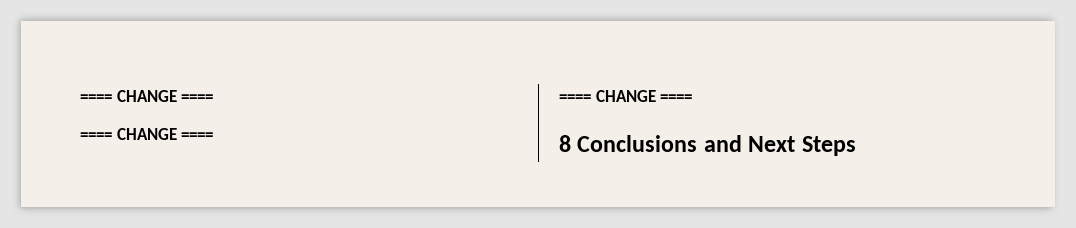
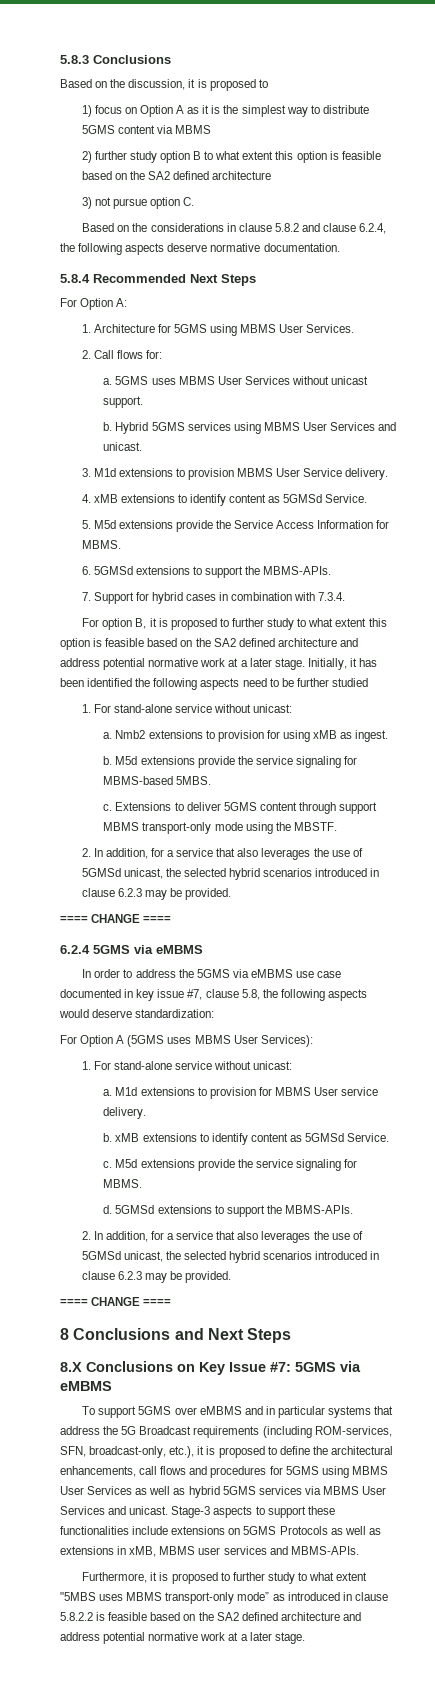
[80,90,214,102] [80,128,214,140] ==== CHANGE ==== // ==== CHANGE ==== -> [60,55,171,64] [60,79,268,91] [81,105,369,117] [81,125,211,134] [81,151,381,163] [81,171,272,180] [81,197,195,209] [82,223,387,234] [60,243,340,255] [60,274,256,286] [60,298,128,310] [81,324,355,336] [81,350,162,359] [103,376,369,385] [103,396,144,408] [103,422,397,434] [103,442,143,451] [81,468,389,480] [81,494,368,506] [81,520,390,532] [81,540,121,549] [81,566,332,578] [81,592,346,604] [82,618,387,630] [60,638,358,650] [60,658,378,670] [60,678,368,690] [81,704,293,713] [103,730,389,742] [103,756,358,768] [103,776,212,785] [103,802,378,814] [103,822,337,834] [81,848,363,860] [81,868,380,880] [81,888,232,900] [60,914,172,923] [60,945,203,954] [82,969,342,978] [60,989,367,1001] [59,1009,215,1018] [60,1035,313,1047] [81,1061,293,1070] [103,1087,379,1099] [103,1107,147,1119] [103,1133,390,1145] [103,1159,358,1171] [103,1179,143,1188] [103,1205,353,1217] [81,1231,363,1243] [81,1251,380,1263] [81,1271,232,1283] 5.8.3 Conclusions // Based on the discussion, it is proposed to // 1) focus on Option A as it is the simplest way to distribute 5GMS content via MBMS // 2) further study option B to what extent this option is feasible based on the SA2 defined architecture // 3) not pursue option C. // Based on the considerations in clause 5.8.2 and clause 6.2.4, the following aspects deserve normative documentation. // 5.8.4 Recommended Next Steps // For Option A: // 1. Architecture for 5GMS using MBMS User Services. // 2. Call flows for: // a. 5GMS uses MBMS User Services without unicast support. // b. Hybrid 5GMS services using MBMS User Services and unicast. // 3. M1d extensions to provision MBMS User Service delivery. // 4. xMB extensions to identify content as 5GMSd Service. // 5. M5d extensions provide the Service Access Information for MBMS. // 6. 5GMSd extensions to support the MBMS-APIs. // 7. Support for hybrid cases in combination with 7.3.4. // For option B, it is proposed to further study to what extent this option is feasible based on the SA2 defined architecture and address potential normative work at a later stage. Initially, it has been identified the following aspects need to be further studied // 1. For stand-alone service without unicast: // a. Nmb2 extensions to provision for using xMB as ingest. // b. M5d extensions provide the service signaling for MBMS-based 5MBS. // c. Extensions to deliver 5GMS content through support MBMS transport-only mode using the MBSTF. // 2. In addition, for a service that also leverages the use of 5GMSd unicast, the selected hybrid scenarios introduced in clause 6.2.3 may be provided. // ==== CHANGE ==== // 6.2.4 5GMS via eMBMS // In order to address the 5GMS via eMBMS use case documented in key issue #7, clause 5.8, the following aspects would deserve standardization: // For Option A (5GMS uses MBMS User Services): // 1. For stand-alone service without unicast: // a. M1d extensions to provision for MBMS User service delivery. // b. xMB extensions to identify content as 5GMSd Service. // c. M5d extensions provide the service signaling for MBMS. // d. 5GMSd extensions to support the MBMS-APIs. // 2. In addition, for a service that also leverages the use of 5GMSd unicast, the selected hybrid scenarios introduced in clause 6.2.3 may be provided.
(856, 146) none -> [60,1361,361,1375] [60,1381,112,1391] [82,1406,394,1418] [60,1426,392,1438] [60,1446,393,1458] [60,1466,388,1478] [60,1486,387,1498] [60,1506,335,1518] [60,1526,381,1535] [60,1546,359,1557] [82,1572,368,1584] [60,1592,388,1604] [60,1612,361,1621] [60,1632,305,1644] // 8.X Conclusions on Key Issue #7: 5GMS via eMBMS // To support 5GMS over eMBMS and in particular systems that address the 5G Broadcast requirements (including ROM-services, SFN, broadcast-only, etc.), it is proposed to define the architectural enhancements, call flows and procedures for 5GMS using MBMS User Services as well as hybrid 5GMS services via MBMS User Services and unicast. Stage-3 aspects to support these functionalities include extensions on 5GMS Protocols as well as extensions in xMB, MBMS user services and MBMS-APIs. // Furthermore, it is proposed to further study to what extent "5MBS uses MBMS transport-only mode” as introduced in clause 5.8.2.2 is feasible based on the SA2 defined architecture and address potential normative work at a later stage.

